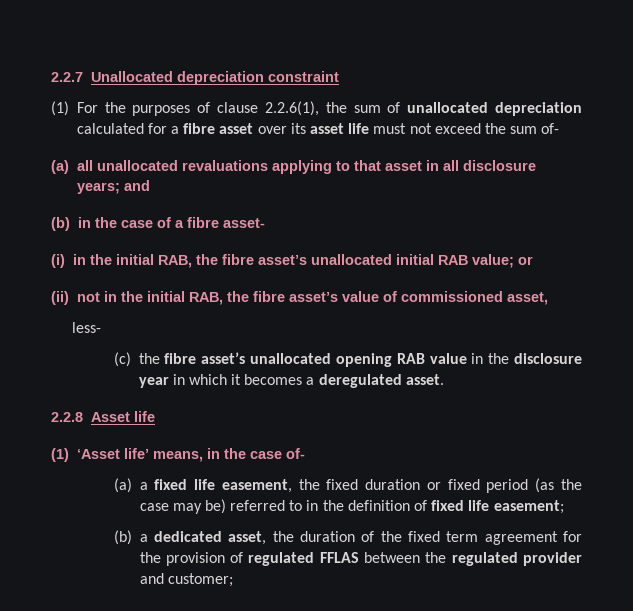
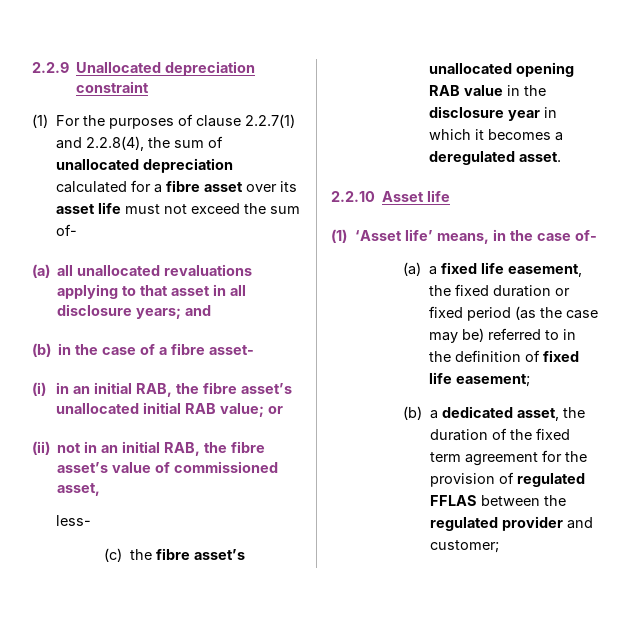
[51,72,83,82] 2.2.7 -> [32,62,69,73] 2.2.9
[264,101,319,116] 2.2.6(1), -> [245,114,296,128] [56,136,145,151] 2.2.7(1) and 2.2.8(4),
[89,254,112,265] the -> [73,386,91,394] an
[120,291,143,302] the -> [101,445,119,453] an
[51,412,83,422] 2.2.8 -> [331,191,375,202] 2.2.10

